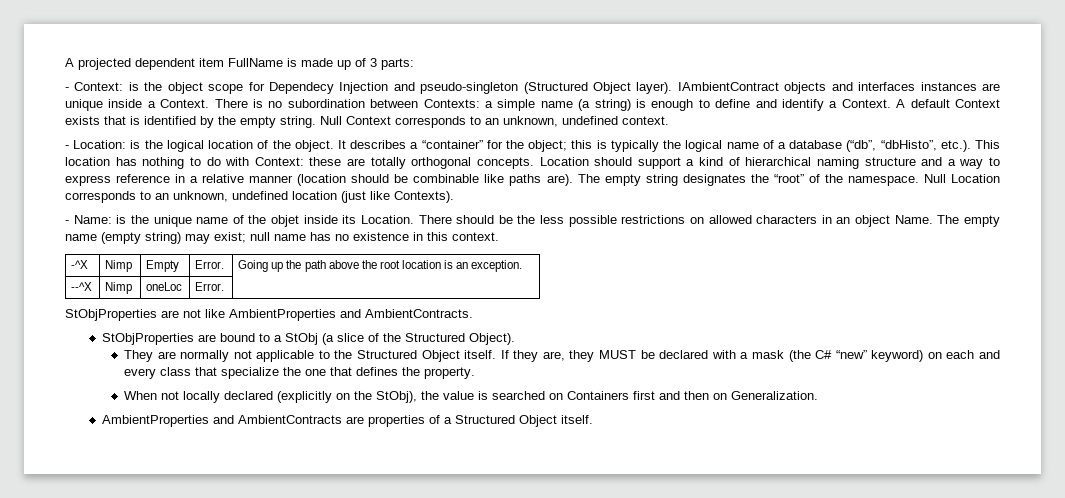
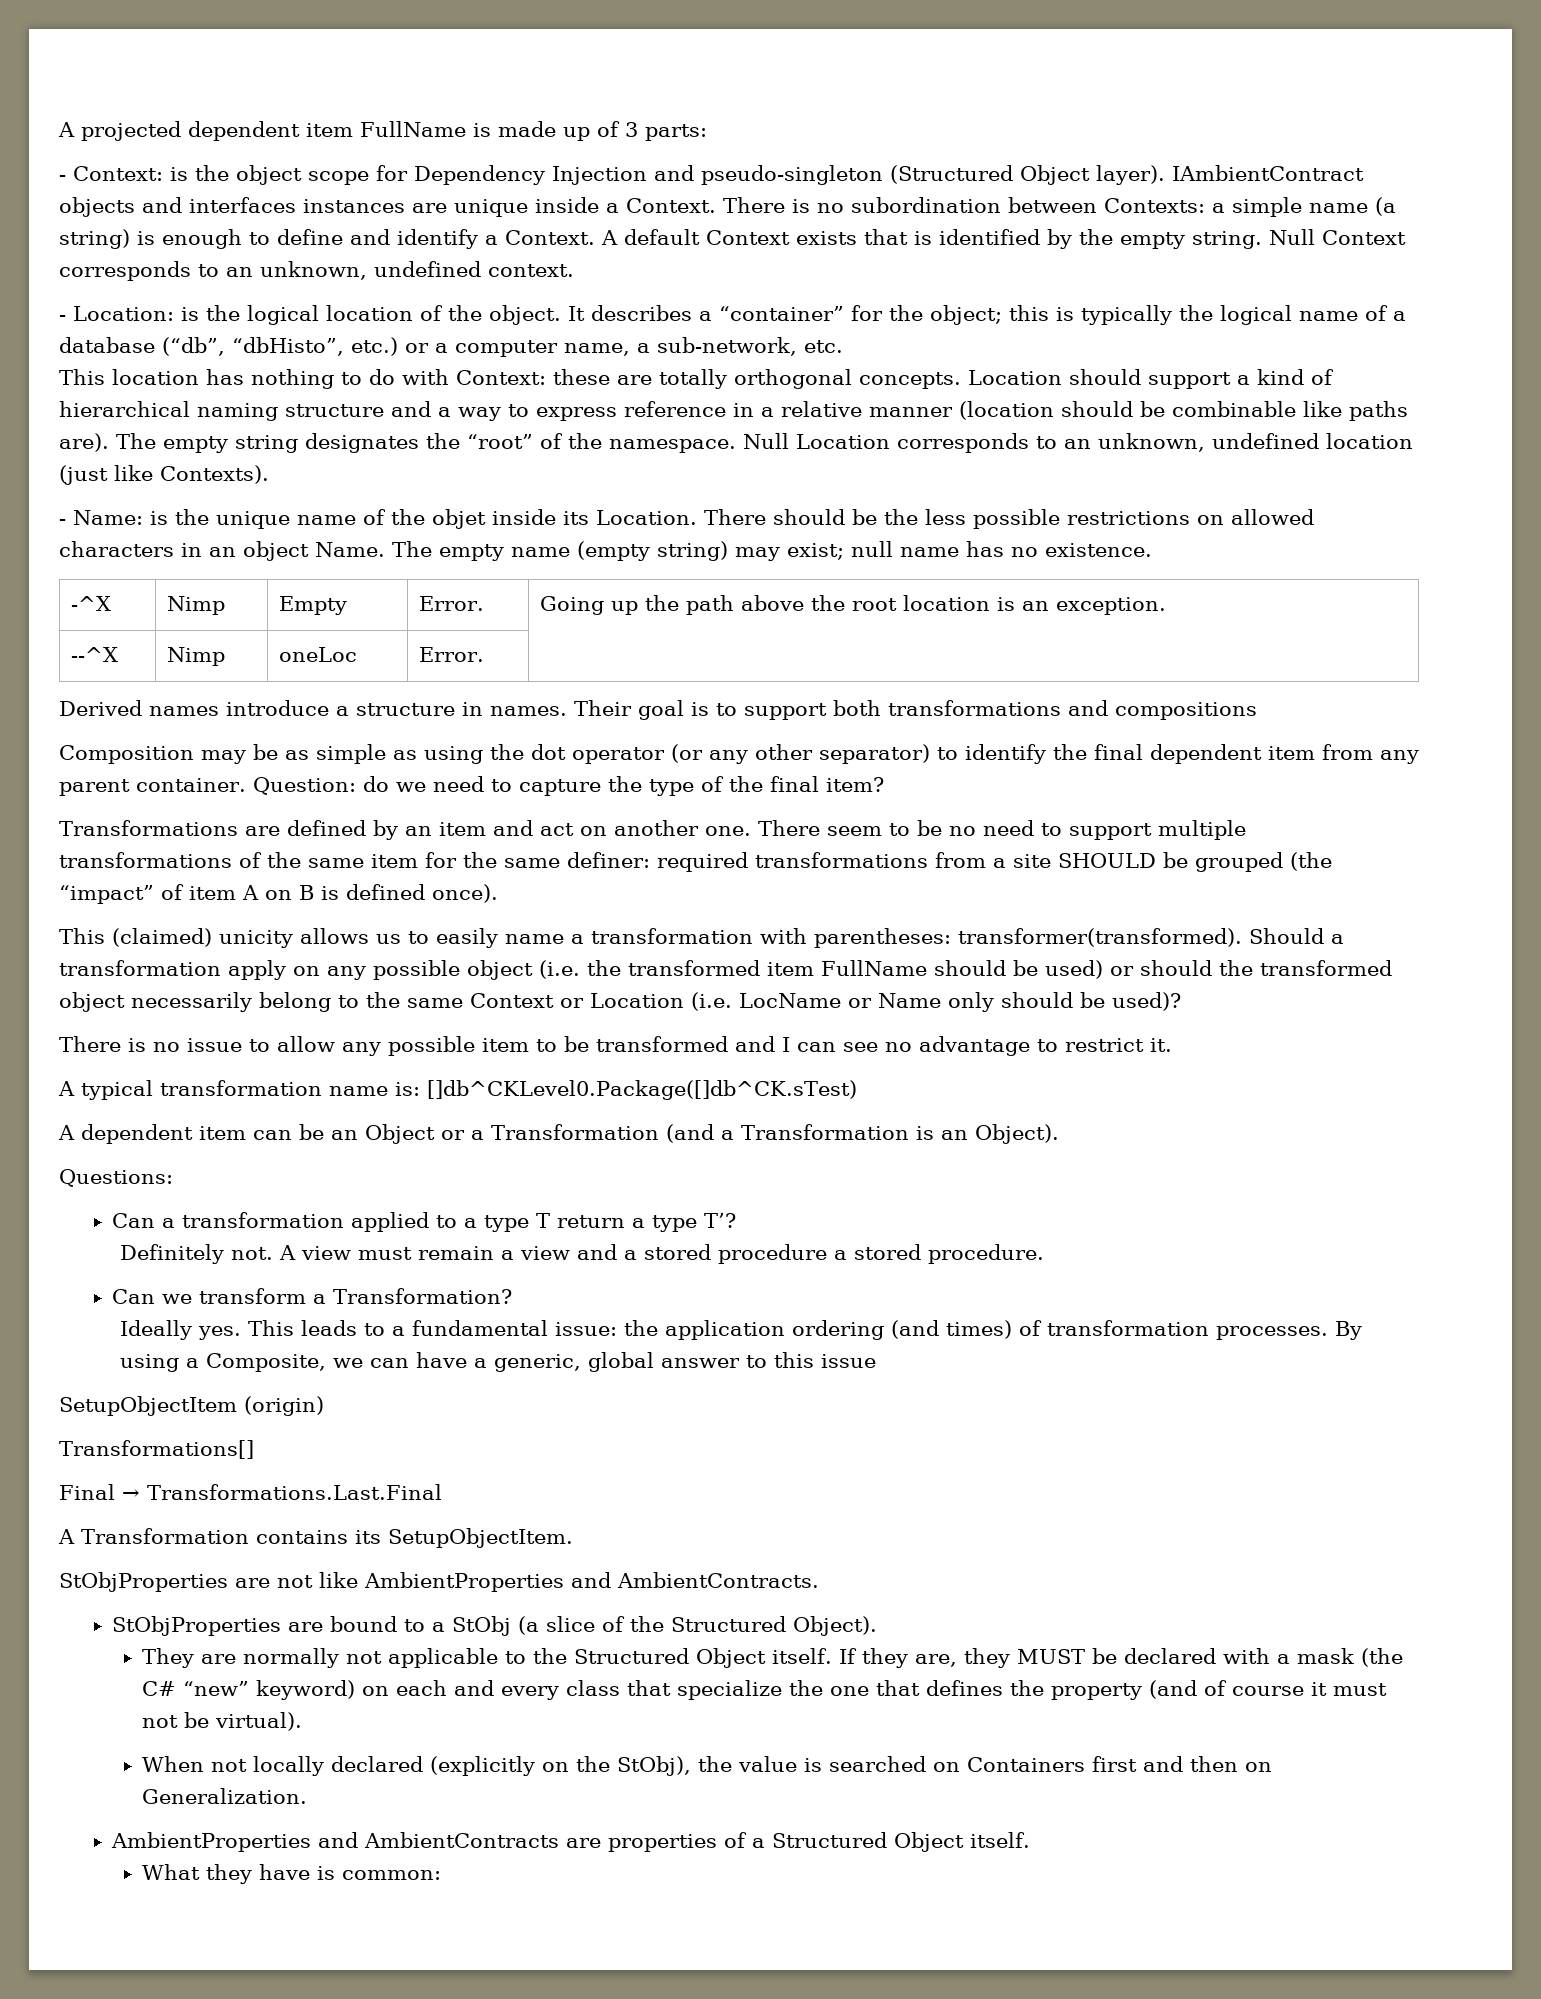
[268,82,334,94] Dependecy -> [414,165,545,185] Dependency
[940,140,971,152] etc.). -> [351,337,843,357] etc.) or a computer name, a sub-network, etc. //
[353,232,499,241] existence in this context. -> [1045,543,1152,557] existence.
(225, 286) none -> [59,700,1257,720] [59,744,1419,764] [59,776,884,796] [59,820,1246,840] [59,852,1332,872] [59,884,498,904] [59,928,1344,948] [59,960,1392,980] [59,992,1181,1012] [59,1036,1172,1056] [58,1080,857,1100] [58,1124,1059,1144] [59,1169,173,1187] [111,1212,736,1232] [119,1244,1044,1264] [111,1288,512,1304] [119,1320,1362,1340] [119,1352,876,1372] [59,1396,324,1416] [59,1440,254,1459] [59,1484,442,1500] [58,1528,573,1548] // Derived names introduce a structure in names. Their goal is to support both transformations and compositions // Composition may be as simple as using the dot operator (or any other separator) to identify the final dependent item from any parent container. Question: do we need to capture the type of the final item? // Transformations are defined by an item and act on another one. There seem to be no need to support multiple transformations of the same item for the same definer: required transformations from a site SHOULD be grouped (the “impact” of item A on B is defined once). // This (claimed) unicity allows us to easily name a transformation with parentheses: transformer(transformed). Should a transformation apply on any possible object (i.e. the transformed item FullName should be used) or should the transformed object necessarily belong to the same Context or Location (i.e. LocName or Name only should be used)? // There is no issue to allow any possible item to be transformed and I can see no advantage to restrict it. // A typical transformation name is: []db^CKLevel0.Package([]db^CK.sTest) // A dependent item can be an Object or a Transformation (and a Transformation is an Object). // Questions: // Can a transformation applied to a type T return a type T’? // Definitely not. A view must remain a view and a stored procedure a stored procedure. // Can we transform a Transformation? // Ideally yes. This leads to a fundamental issue: the application ordering (and times) of transformation processes. By using a Composite, we can have a generic, global answer to this issue // SetupObjectItem (origin) // Transformations[] // Final → Transformations.Last.Final // A Transformation contains its SetupObjectItem.
[423,367,475,379] property. -> [1051,1680,1388,1700] [142,1712,303,1731] property (and of course it must not be virtual).
(593, 419) none -> [142,1864,442,1884] // What they have is common:

